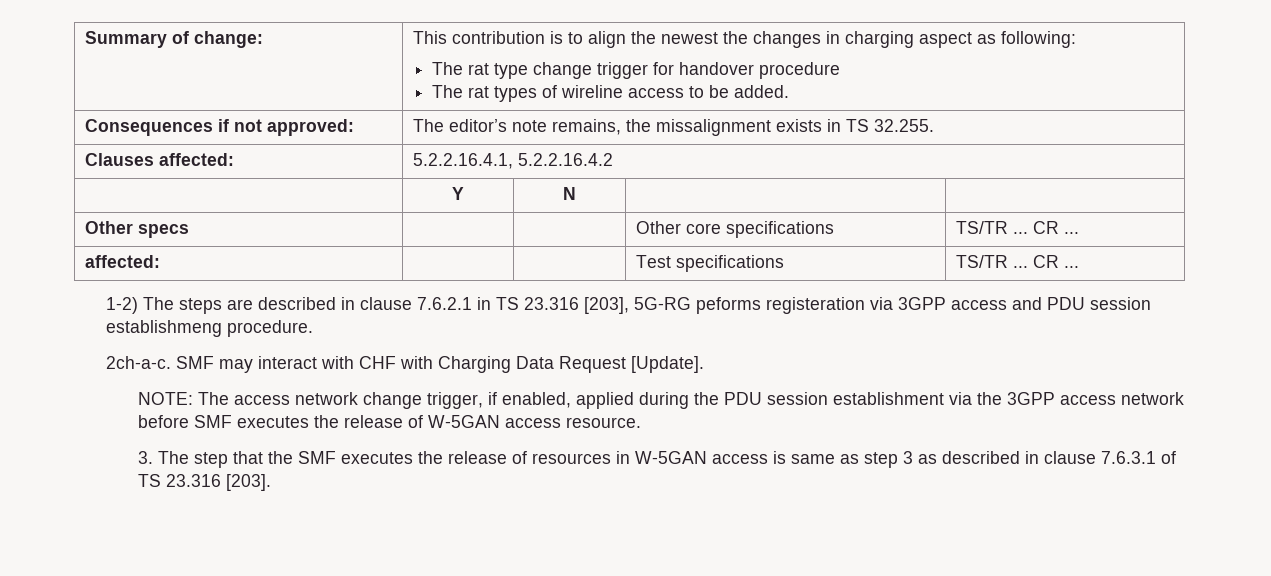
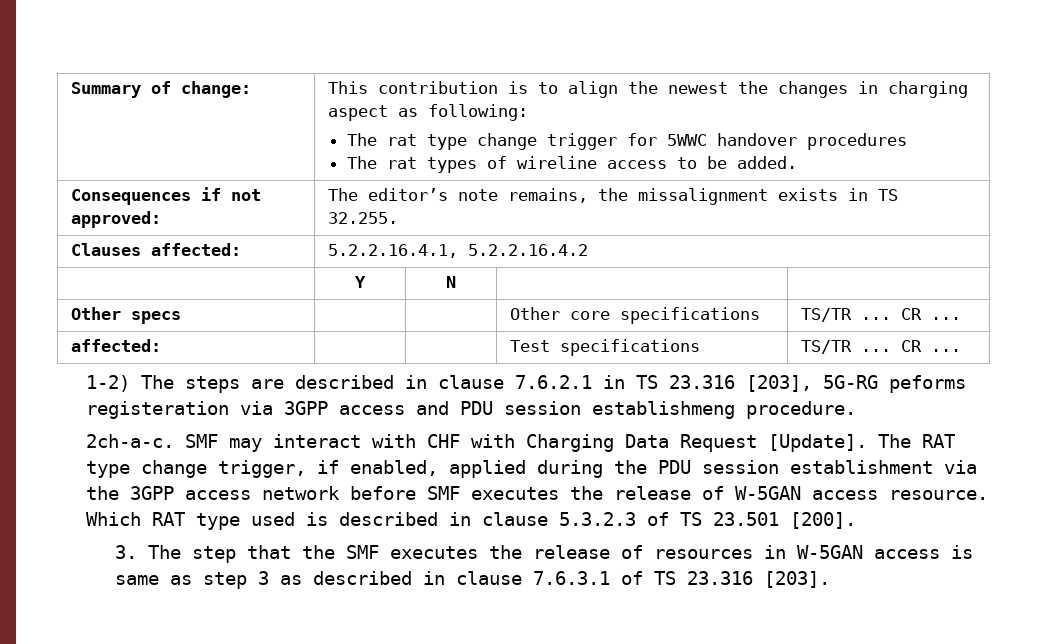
[678,62,840,79] handover procedure -> [666,133,907,150] 5WWC handover procedures
[137,392,358,405] // NOTE: The access network -> [878,434,956,448] [86,461,131,478] The RAT type
(641, 422) none -> [86,512,857,530] Which RAT type used is described in clause 5.3.2.3 of TS 23.501 [200].

